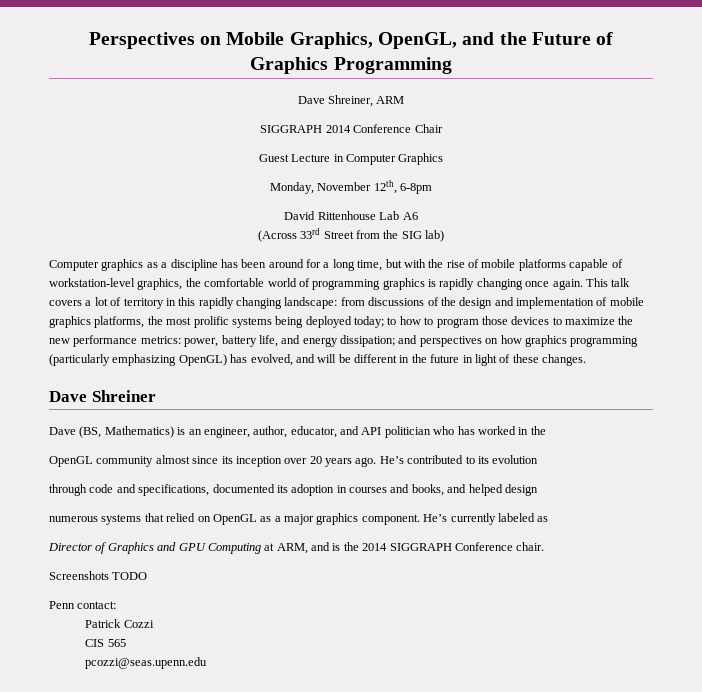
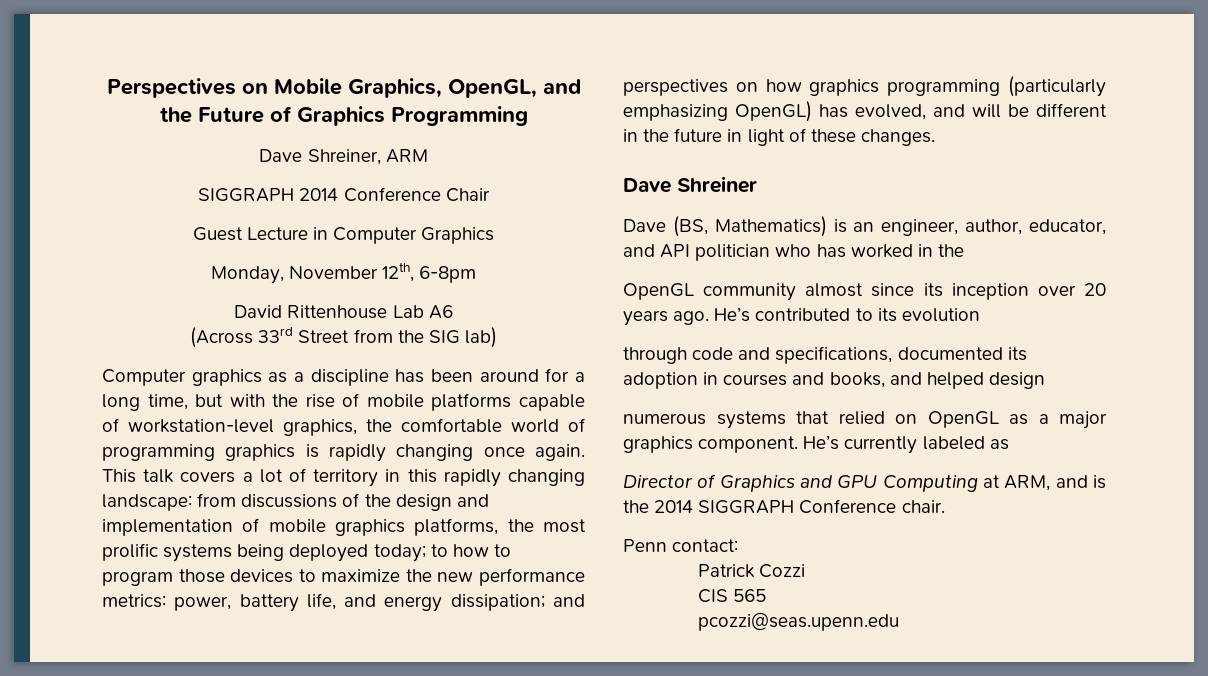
[49,571,148,580] // Screenshots TODO -> (945, 506) none

